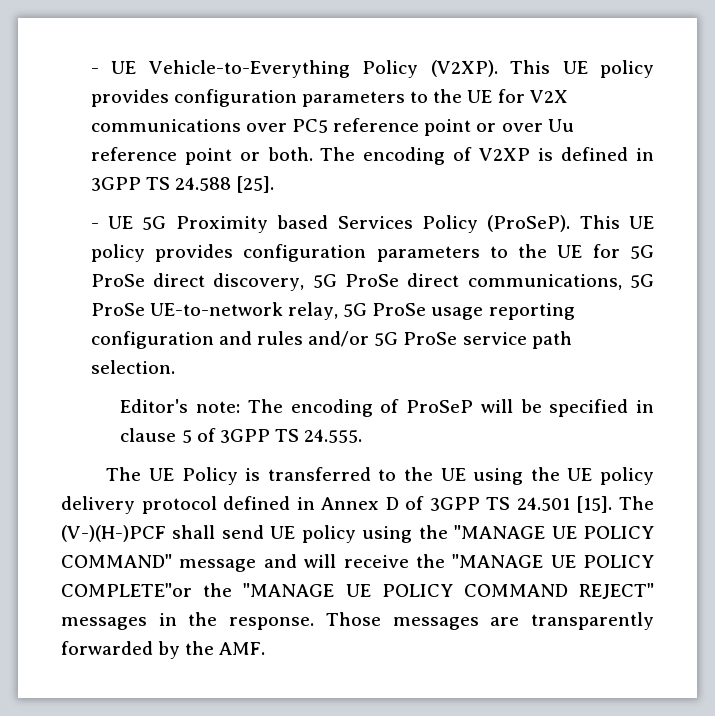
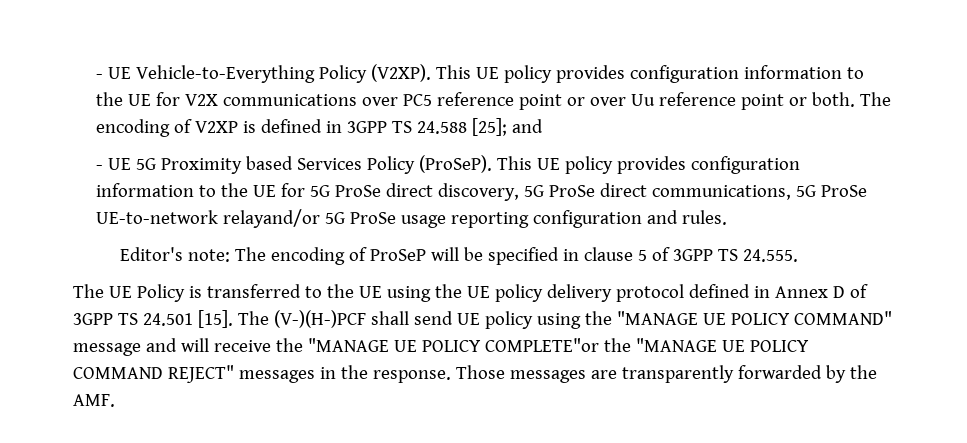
[301,91,405,107] parameters -> [744,65,843,79] information
[236,176,275,193] [25]. -> [472,118,544,136] [25]; and
[376,246,480,262] parameters -> [96,183,195,197] information
[287,302,338,320] relay, -> [223,209,321,228] relayand/or
[256,331,572,349] [90,360,175,374] rules and/or 5G ProSe service path selection. -> [682,210,728,225] rules.

